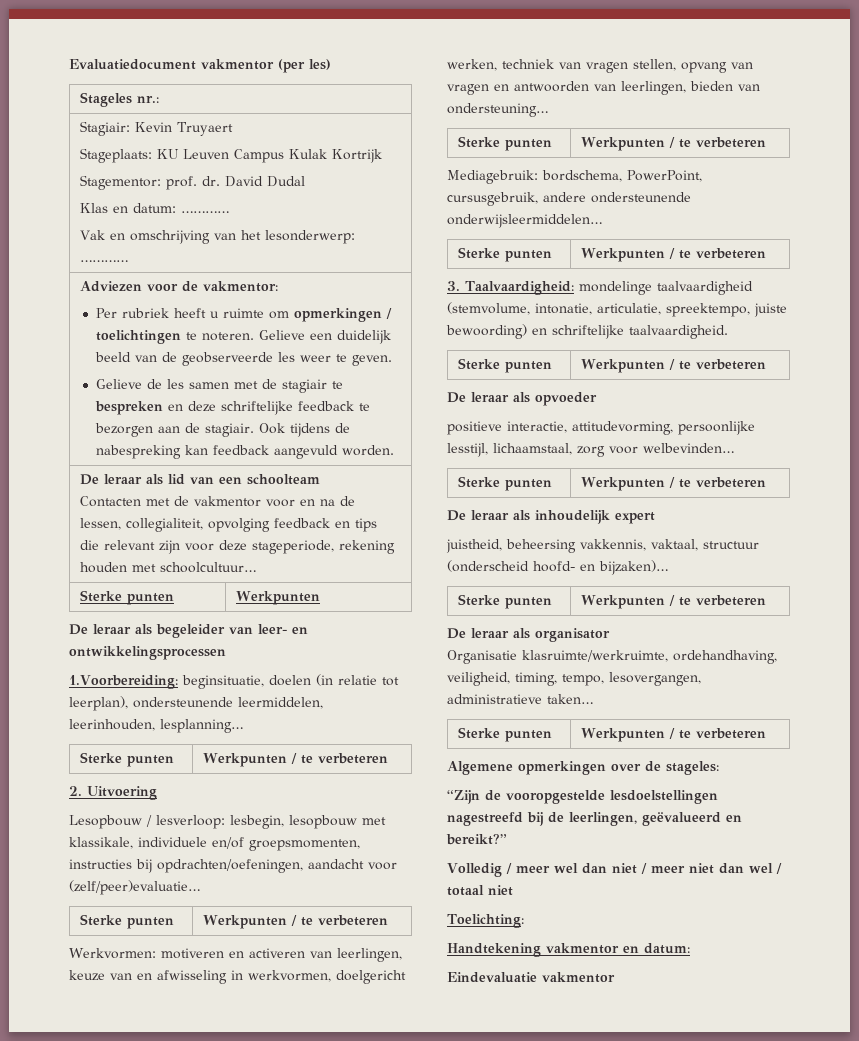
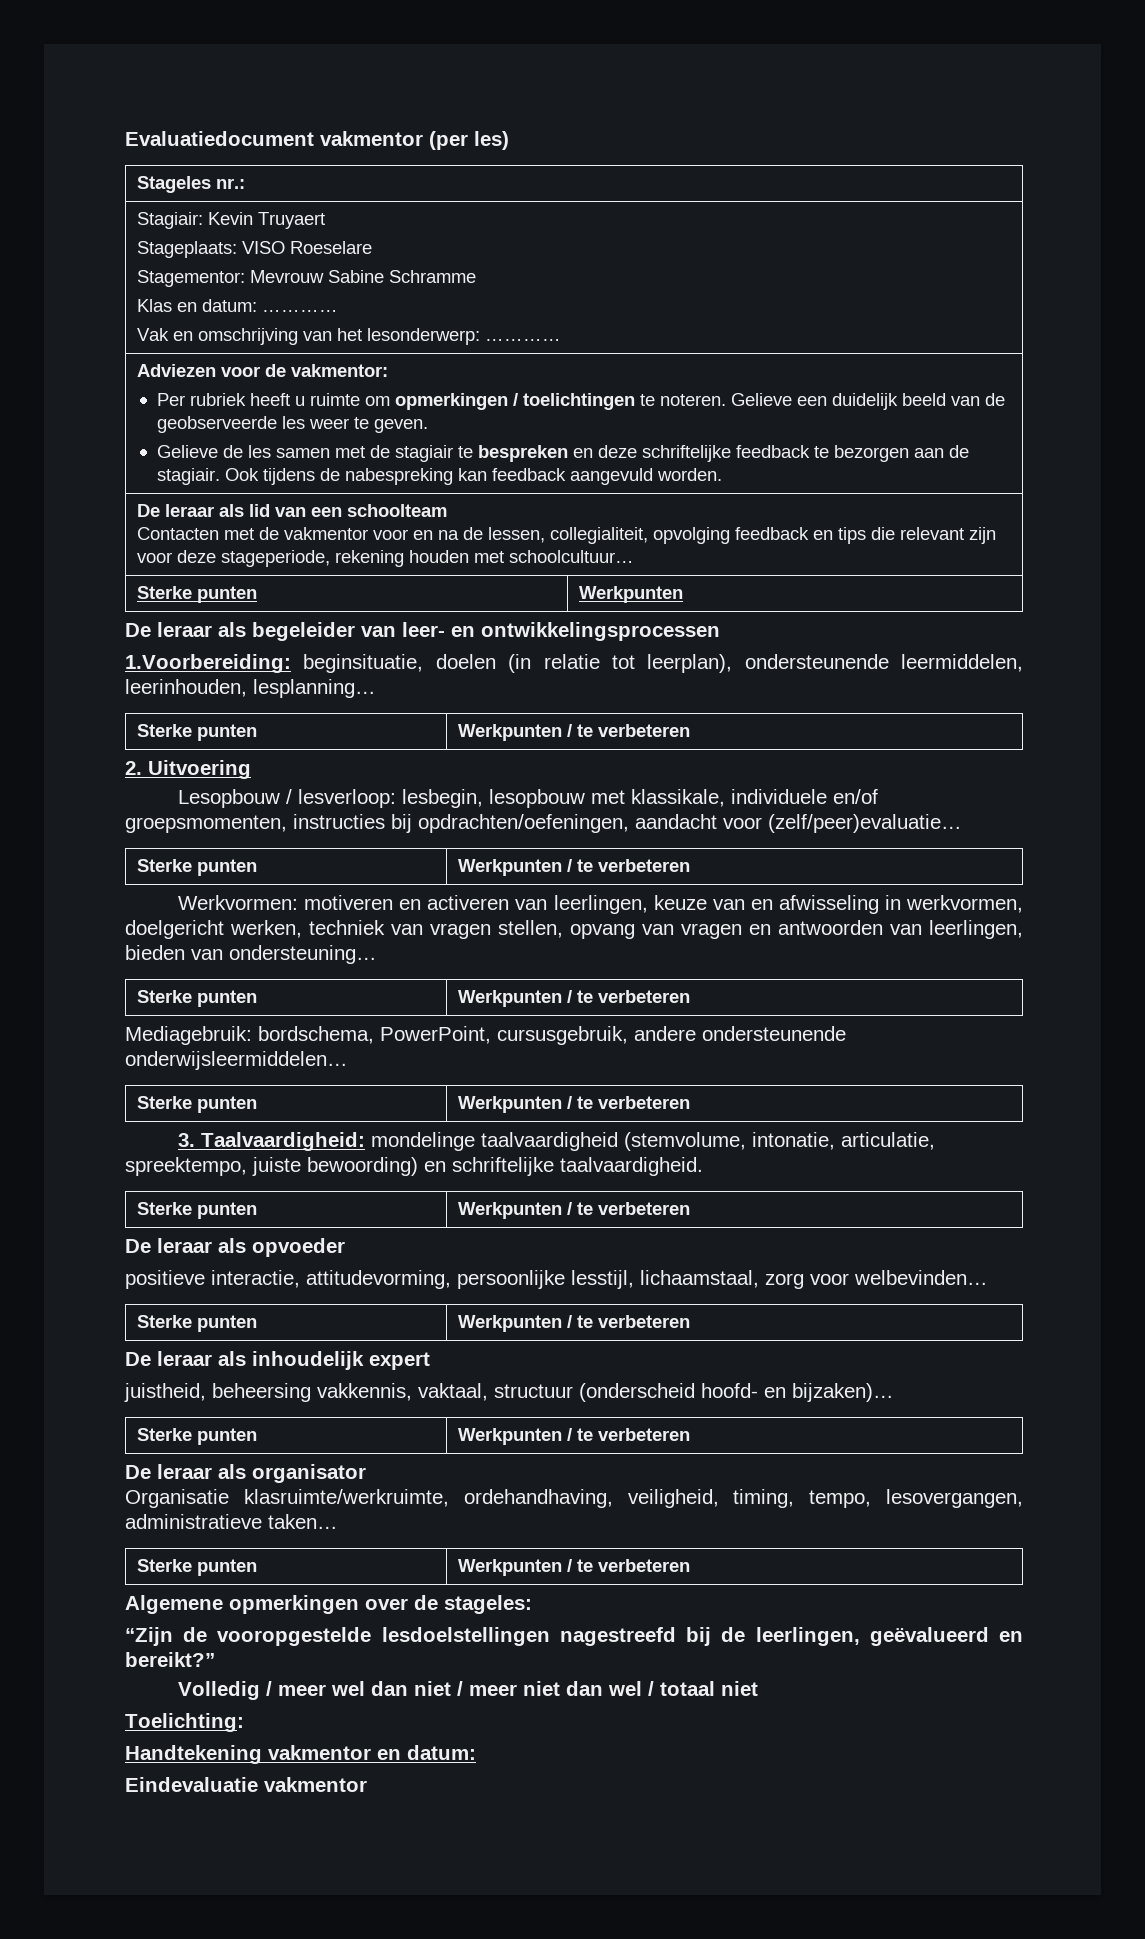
[157,149,383,163] [80,175,306,190] KU Leuven Campus Kulak Kortrijk // Stagementor: prof. dr. David Dudal -> [241,241,372,254] [136,270,476,287] VISO Roeselare // Stagementor: Mevrouw Sabine Schramme

